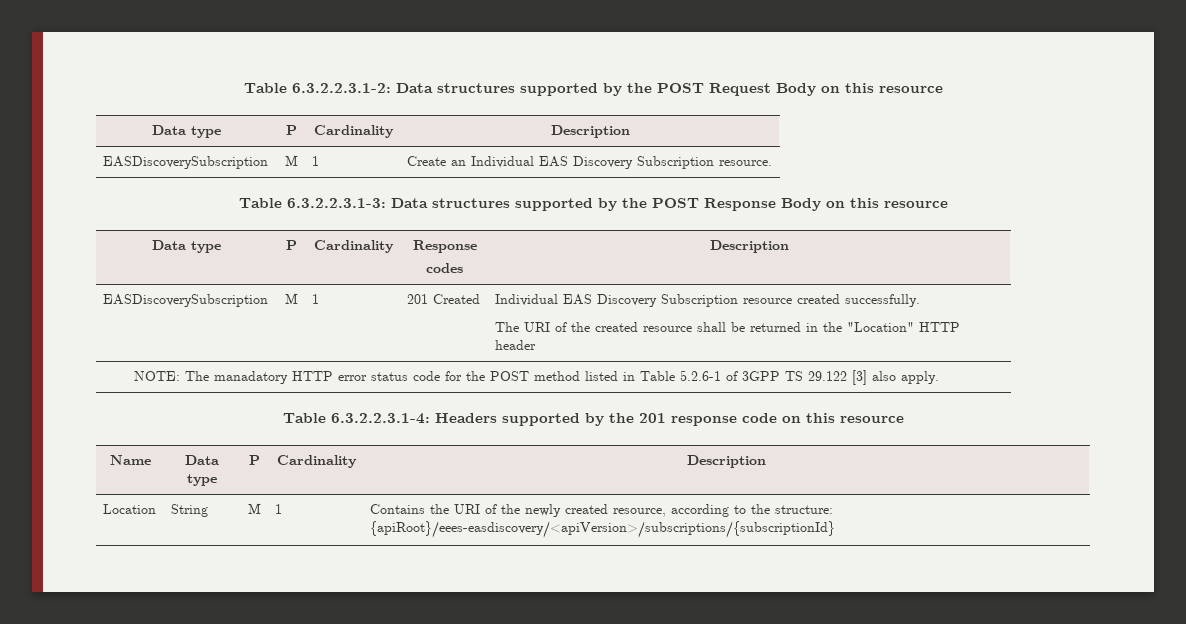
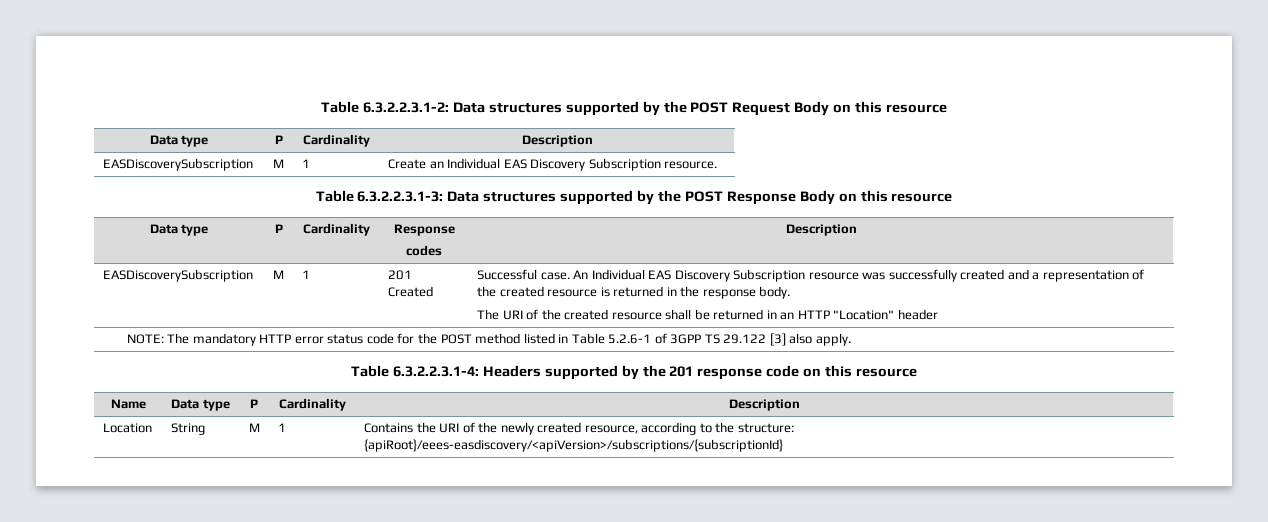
(481, 299) none -> [477,269,589,280] Successful case. An
[797,294,921,307] created successfully. -> [862,269,1145,282] [477,286,791,299] was successfully created and a representation of the created resource is returned in the response body.
[823,322,961,332] the "Location" HTTP -> [780,310,895,320] an HTTP "Location"
[214,371,289,384] manadatory -> [192,333,256,346] mandatory

